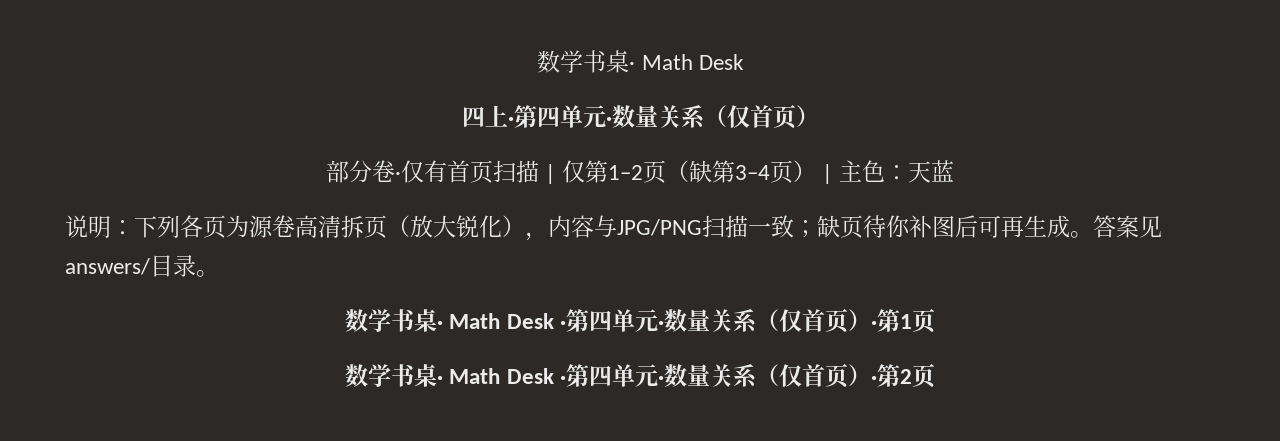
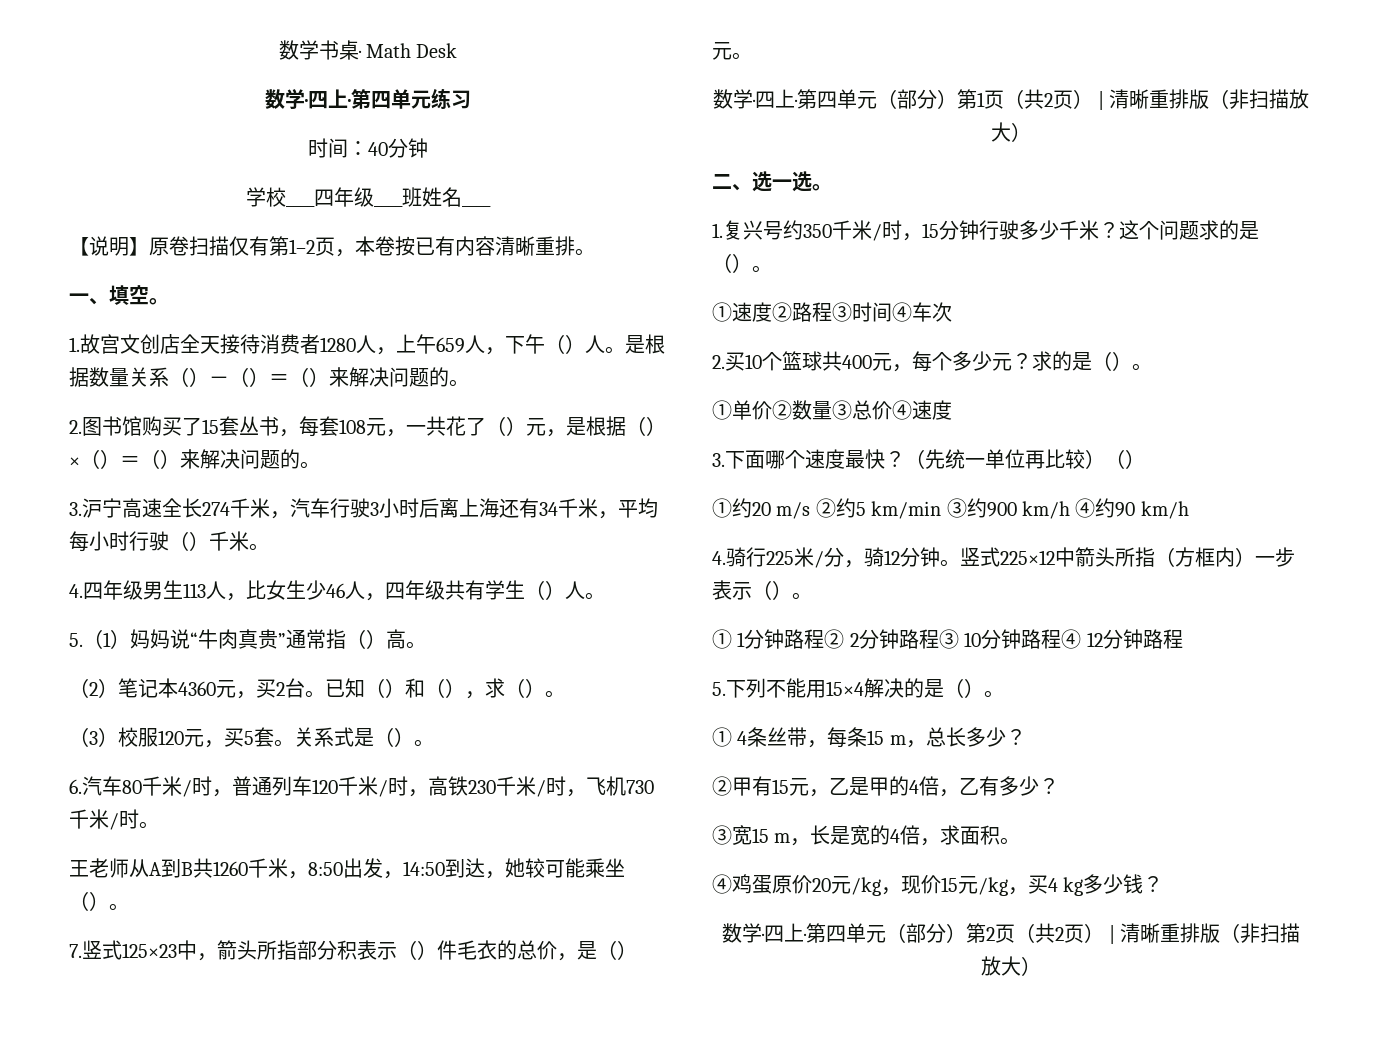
[461,105,819,129] [325,160,955,184] [65,215,1162,241] [65,255,219,277] [345,309,935,333] [345,364,935,388] 四上·第四单元·数量关系（仅首页） // 部分卷·仅有首页扫描 | 仅第1–2页（缺第3–4页） | 主色：天蓝 // 说明：下列各页为源卷高清拆页（放大锐化），内容与JPG/PNG扫描一致；缺页待你补图后可再生成。答案见answers/目录。 // 数学书桌· Math Desk ·第四单元·数量关系（仅首页）·第1页 // 数学书桌· Math Desk ·第四单元·数量关系（仅首页）·第2页 -> [265,88,471,109] [308,138,428,158] [246,187,491,207] [69,236,595,257] [69,285,169,305] [69,334,665,355] [69,367,469,387] [69,416,666,437] [69,449,320,469] [69,498,658,519] [69,531,269,552] [69,580,605,601] [69,629,426,649] [69,678,565,699] [69,727,434,748] [69,776,654,797] [69,809,159,830] [69,858,625,879] [69,891,129,911] [69,940,637,961] [712,42,752,60] [712,89,1310,110] [991,122,1031,142] [712,171,832,192] [712,220,1259,241] [712,253,772,273] [712,302,952,322] [712,351,1152,372] [712,400,952,420] [712,449,1145,469] [712,498,1189,519] [712,547,1295,568] [712,580,812,600] [712,629,1183,649] [712,678,1004,698] [712,727,1026,748] [712,776,1059,797] [712,825,1021,846] [712,874,1164,896] [721,923,1301,944] [981,956,1041,976] 数学·四上·第四单元练习 // 时间：40分钟 // 学校____四年级____班姓名____ // 【说明】原卷扫描仅有第1–2页，本卷按已有内容清晰重排。 // 一、填空。 // 1.故宫文创店全天接待消费者1280人，上午659人，下午（）人。是根据数量关系（）－（）＝（）来解决问题的。 // 2.图书馆购买了15套丛书，每套108元，一共花了（）元，是根据（）×（）＝（）来解决问题的。 // 3.沪宁高速全长274千米，汽车行驶3小时后离上海还有34千米，平均每小时行驶（）千米。 // 4.四年级男生113人，比女生少46人，四年级共有学生（）人。 // 5.（1）妈妈说“牛肉真贵”通常指（）高。 // （2）笔记本4360元，买2台。已知（）和（），求（）。 // （3）校服120元，买5套。关系式是（）。 // 6.汽车80千米/时，普通列车120千米/时，高铁230千米/时，飞机730千米/时。 // 王老师从A到B共1260千米，8:50出发，14:50到达，她较可能乘坐（）。 // 7.竖式125×23中，箭头所指部分积表示（）件毛衣的总价，是（）元。 // 数学·四上·第四单元（部分）第1页（共2页） | 清晰重排版（非扫描放大） // 二、选一选。 // 1.复兴号约350千米/时，15分钟行驶多少千米？这个问题求的是（）。 // ①速度②路程③时间④车次 // 2.买10个篮球共400元，每个多少元？求的是（）。 // ①单价②数量③总价④速度 // 3.下面哪个速度最快？（先统一单位再比较）（） // ①约20 m/s ②约5 km/min ③约900 km/h ④约90 km/h // 4.骑行225米/分，骑12分钟。竖式225×12中箭头所指（方框内）一步表示（）。 // ① 1分钟路程② 2分钟路程③ 10分钟路程④ 12分钟路程 // 5.下列不能用15×4解决的是（）。 // ① 4条丝带，每条15 m，总长多少？ // ②甲有15元，乙是甲的4倍，乙有多少？ // ③宽15 m，长是宽的4倍，求面积。 // ④鸡蛋原价20元/kg，现价15元/kg，买4 kg多少钱？ // 数学·四上·第四单元（部分）第2页（共2页） | 清晰重排版（非扫描放大）

